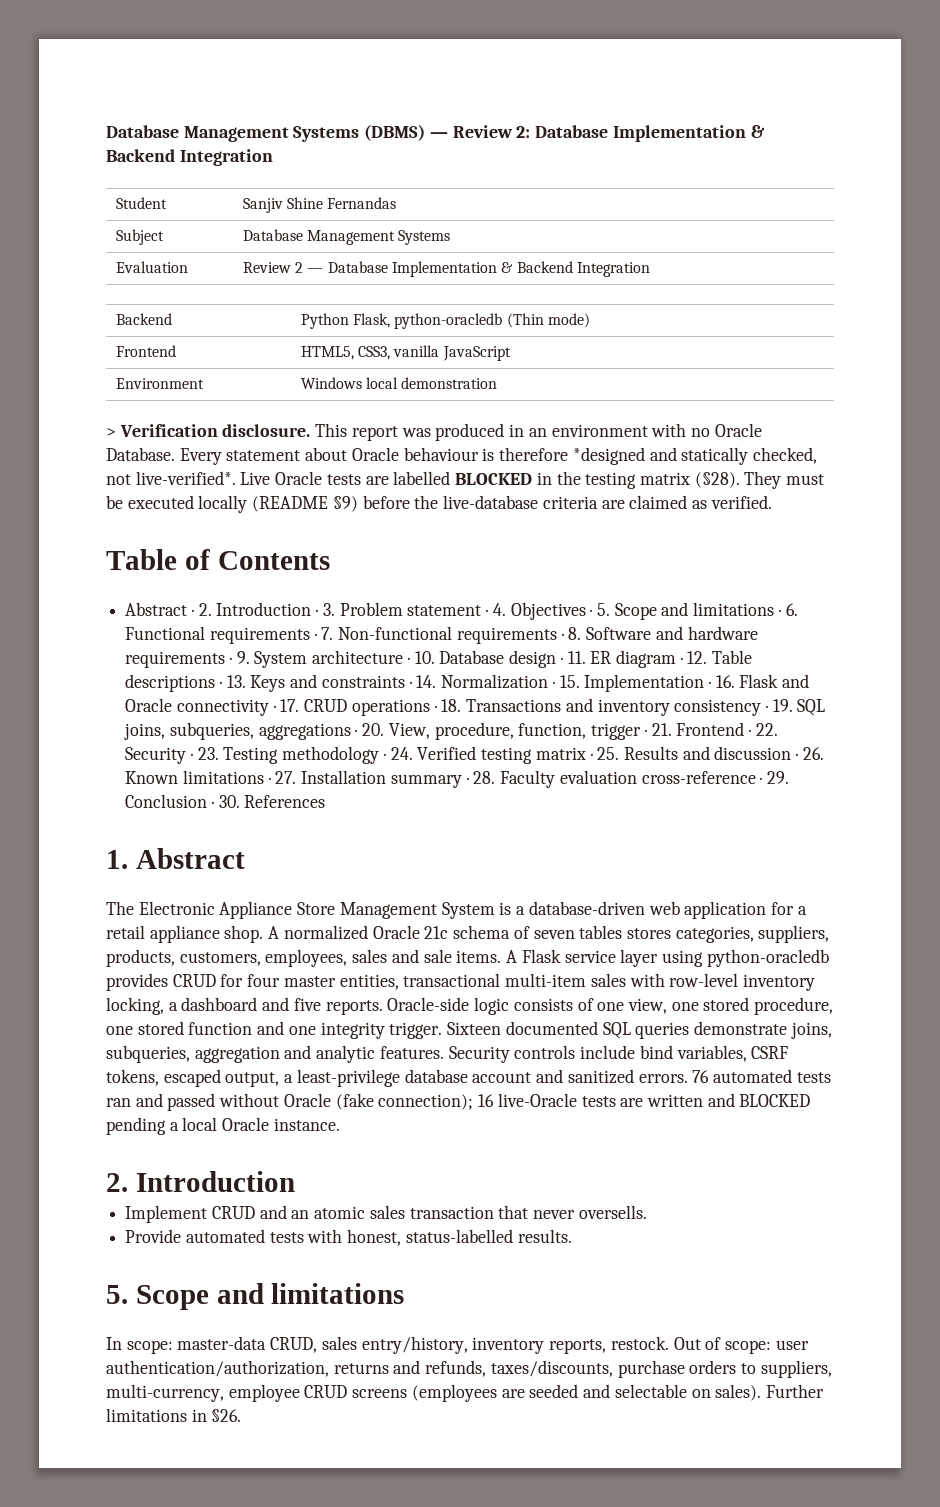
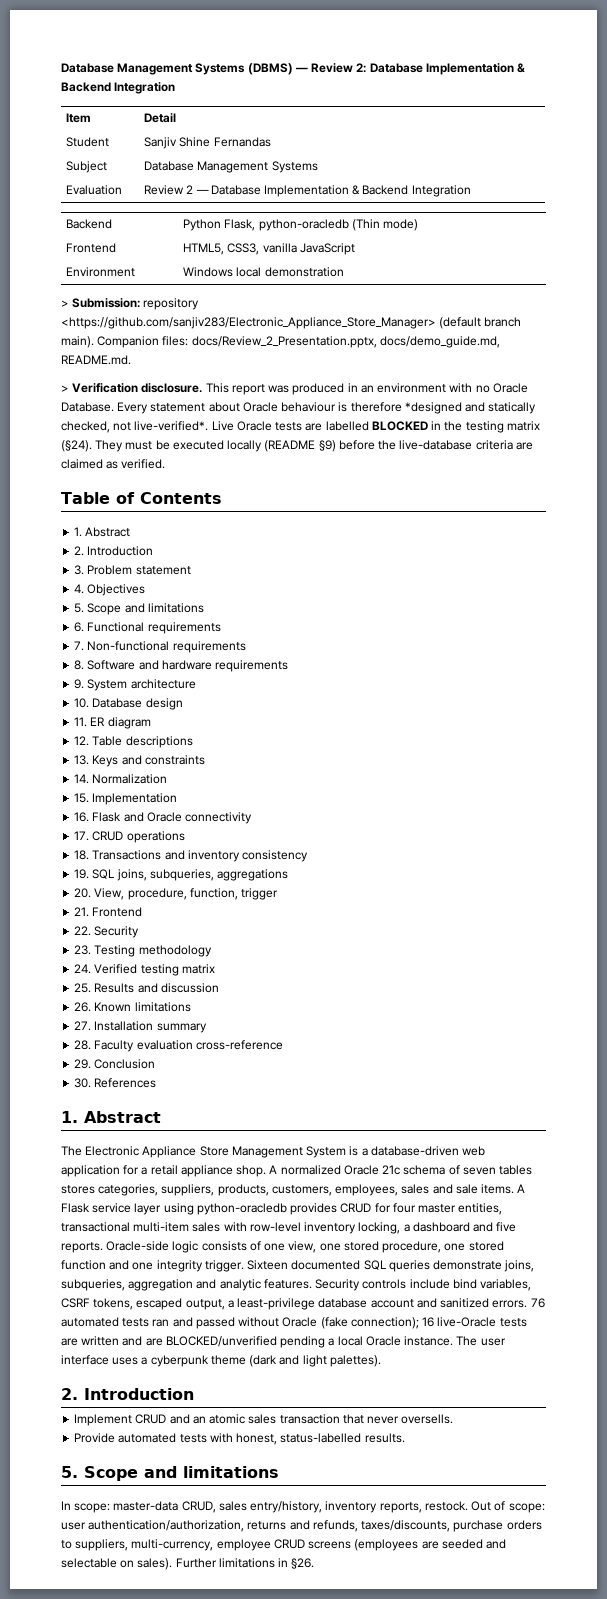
(273, 157) none -> [66,113,92,123] [144,113,177,123] // Item | Detail
(498, 383) none -> [61,298,200,310] [61,317,522,329] [61,336,500,348] [61,355,131,365] // > Submission: repository <https://github.com/sanjiv283/Electronic_Appliance_Store_Manager> (default branch main). Companion files: docs/Review_2_Presentation.pptx, docs/demo_guide.md, README.md.
[694,472,740,488] (§28). -> [61,440,92,452] (§24).
[125,602,319,616] Abstract · 2. Introduction · -> [74,527,131,537] [74,546,154,556] 1. Abstract // 2. Introduction //
[486,609,489,616] · -> (191, 570) //
[590,602,781,620] · 5. Scope and limitations · -> [74,603,204,615] // 5. Scope and limitations //
[314,633,317,640] · -> (221, 628) //
[561,633,564,640] · -> (246, 647) //
[229,657,232,664] · -> (289, 666) //
[407,657,410,664] · -> (196, 684) //
[560,657,563,664] · -> (183, 704) //
[680,657,683,664] · -> (151, 723) //
[219,681,222,688] · -> (193, 742) //
[409,681,412,688] · -> (205, 760) //
[552,681,555,688] · -> (168, 779) //
[708,681,711,688] · -> (178, 799) //
[273,705,276,712] · -> (253, 818) //
[434,705,437,712] · -> (185, 837) //
[765,705,768,712] · -> (309, 856) //
[355,729,358,736] · -> (289, 875) //
[644,729,647,736] · -> (279, 894) //
[748,729,751,736] · -> (143, 912) //
[190,753,193,760] · -> (140, 932) //
[383,753,386,760] · -> (212, 951) //
[590,753,593,760] · -> (215, 969) //
[796,753,799,760] · -> (219, 988) //
[268,777,271,784] · -> (191, 1007) //
[466,777,469,784] · -> (207, 1028) //
[760,777,763,784] · -> (283, 1045) //
[211,801,214,808] · -> (156, 1064) //
[739,1094,811,1107] BLOCKED -> [145,1336,277,1347] are BLOCKED/unverified
(340, 1124) none -> [456,1336,506,1346] [61,1355,381,1367] The user interface uses a cyberpunk theme (dark and light palettes).

